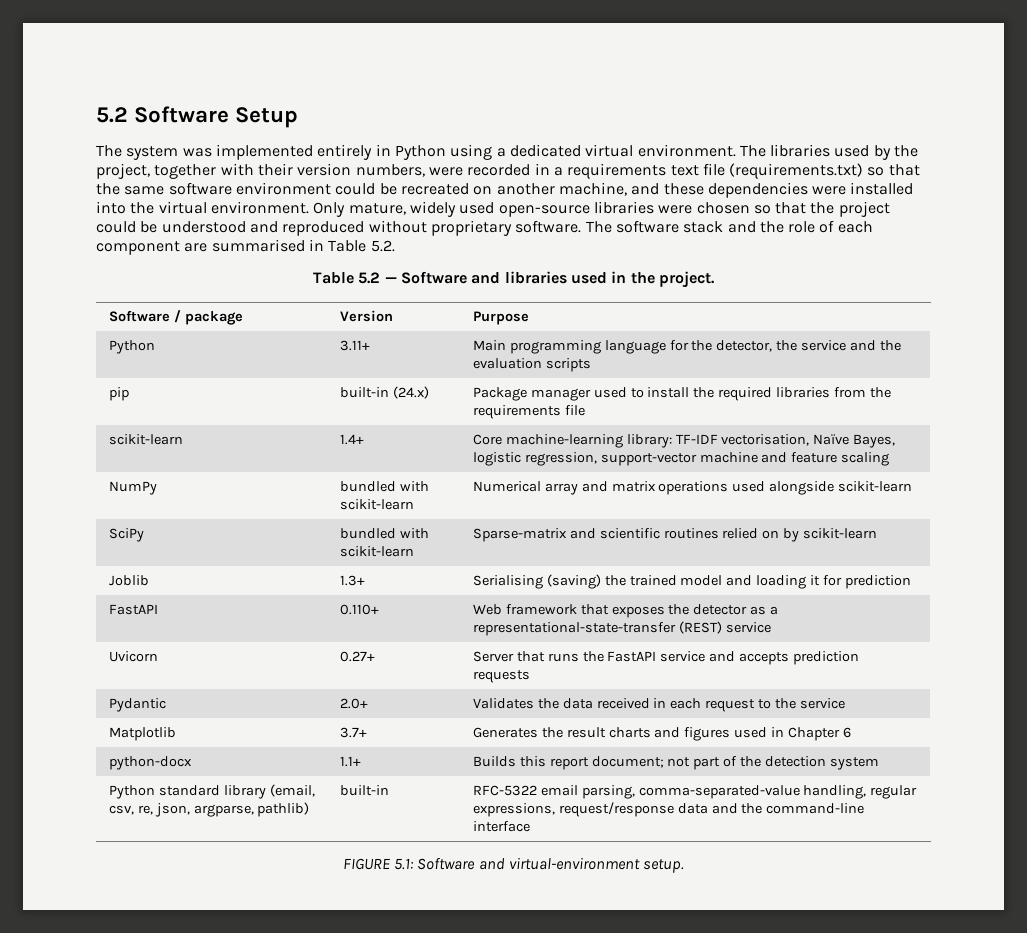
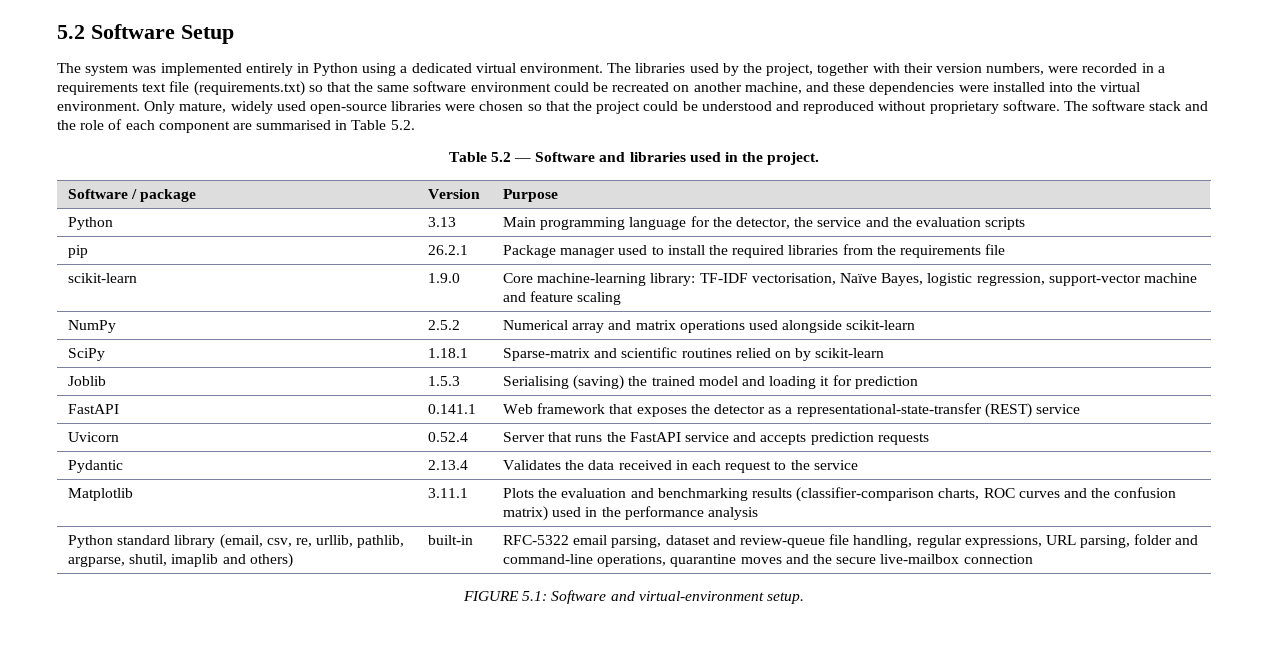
[339,340,370,351] 3.11+ -> [428,217,457,227] 3.13
[339,386,429,399] built-in (24.x) -> [428,245,469,255] 26.2.1
[339,434,364,445] 1.4+ -> [428,273,461,283] 1.9.0
[339,481,429,492] [339,499,414,510] bundled with scikit-learn -> [428,320,461,330] 2.5.2
[339,528,429,539] [339,546,414,557] bundled with scikit-learn -> [428,348,469,358] 1.18.1
[339,575,365,586] 1.3+ -> [428,376,461,386] 1.5.3
[339,604,379,615] 0.110+ -> [428,404,477,414] 0.141.1
[339,651,375,662] 0.27+ -> [428,432,469,442] 0.52.4
[339,698,368,709] 2.0+ -> [428,460,469,470] 2.13.4
[339,727,367,738] [472,727,851,741] [108,756,192,770] [339,756,361,767] [472,756,879,770] 3.7+ | Generates the result charts and figures used in Chapter 6 // python-docx | 1.1+ | Builds this report document; not part of the detection system -> [428,488,469,498] [503,487,1177,502] [503,506,758,521] 3.11.1 | Plots the evaluation and benchmarking results (classifier-comparison charts, ROC curves and the confusion matrix) used in the performance analysis
[154,802,310,817] [339,785,389,796] [472,785,918,799] [472,802,865,817] [472,821,530,832] json, argparse, pathlib) | built-in | RFC-5322 email parsing, comma-separated-value handling, regular expressions, request/response data and the command-line interface -> [316,535,405,548] [68,553,293,568] [428,535,474,545] [503,534,1199,548] [503,554,1033,567] urllib, pathlib, argparse, shutil, imaplib and others) | built-in | RFC-5322 email parsing, dataset and review-queue file handling, regular expressions, URL parsing, folder and command-line operations, quarantine moves and the secure live-mailbox connection

